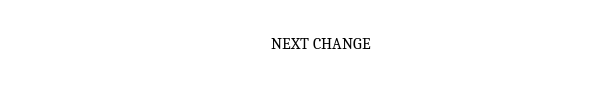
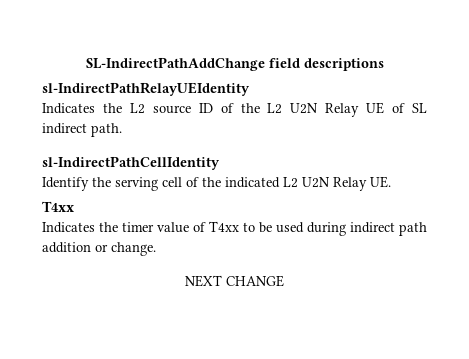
(270, 43) none -> [85,57,384,71] [42,82,250,96] [42,102,427,117] [42,123,122,137] [42,156,220,170] [42,176,391,191] [42,201,74,212] [42,221,427,236] [42,242,156,256] SL-IndirectPathAddChange field descriptions // sl-IndirectPathRelayUEIdentity // Indicates the L2 source ID of the L2 U2N Relay UE of SL indirect path. // sl-IndirectPathCellIdentity // Identify the serving cell of the indicated L2 U2N Relay UE. // T4xx // Indicates the timer value of T4xx to be used during indirect path addition or change. //

